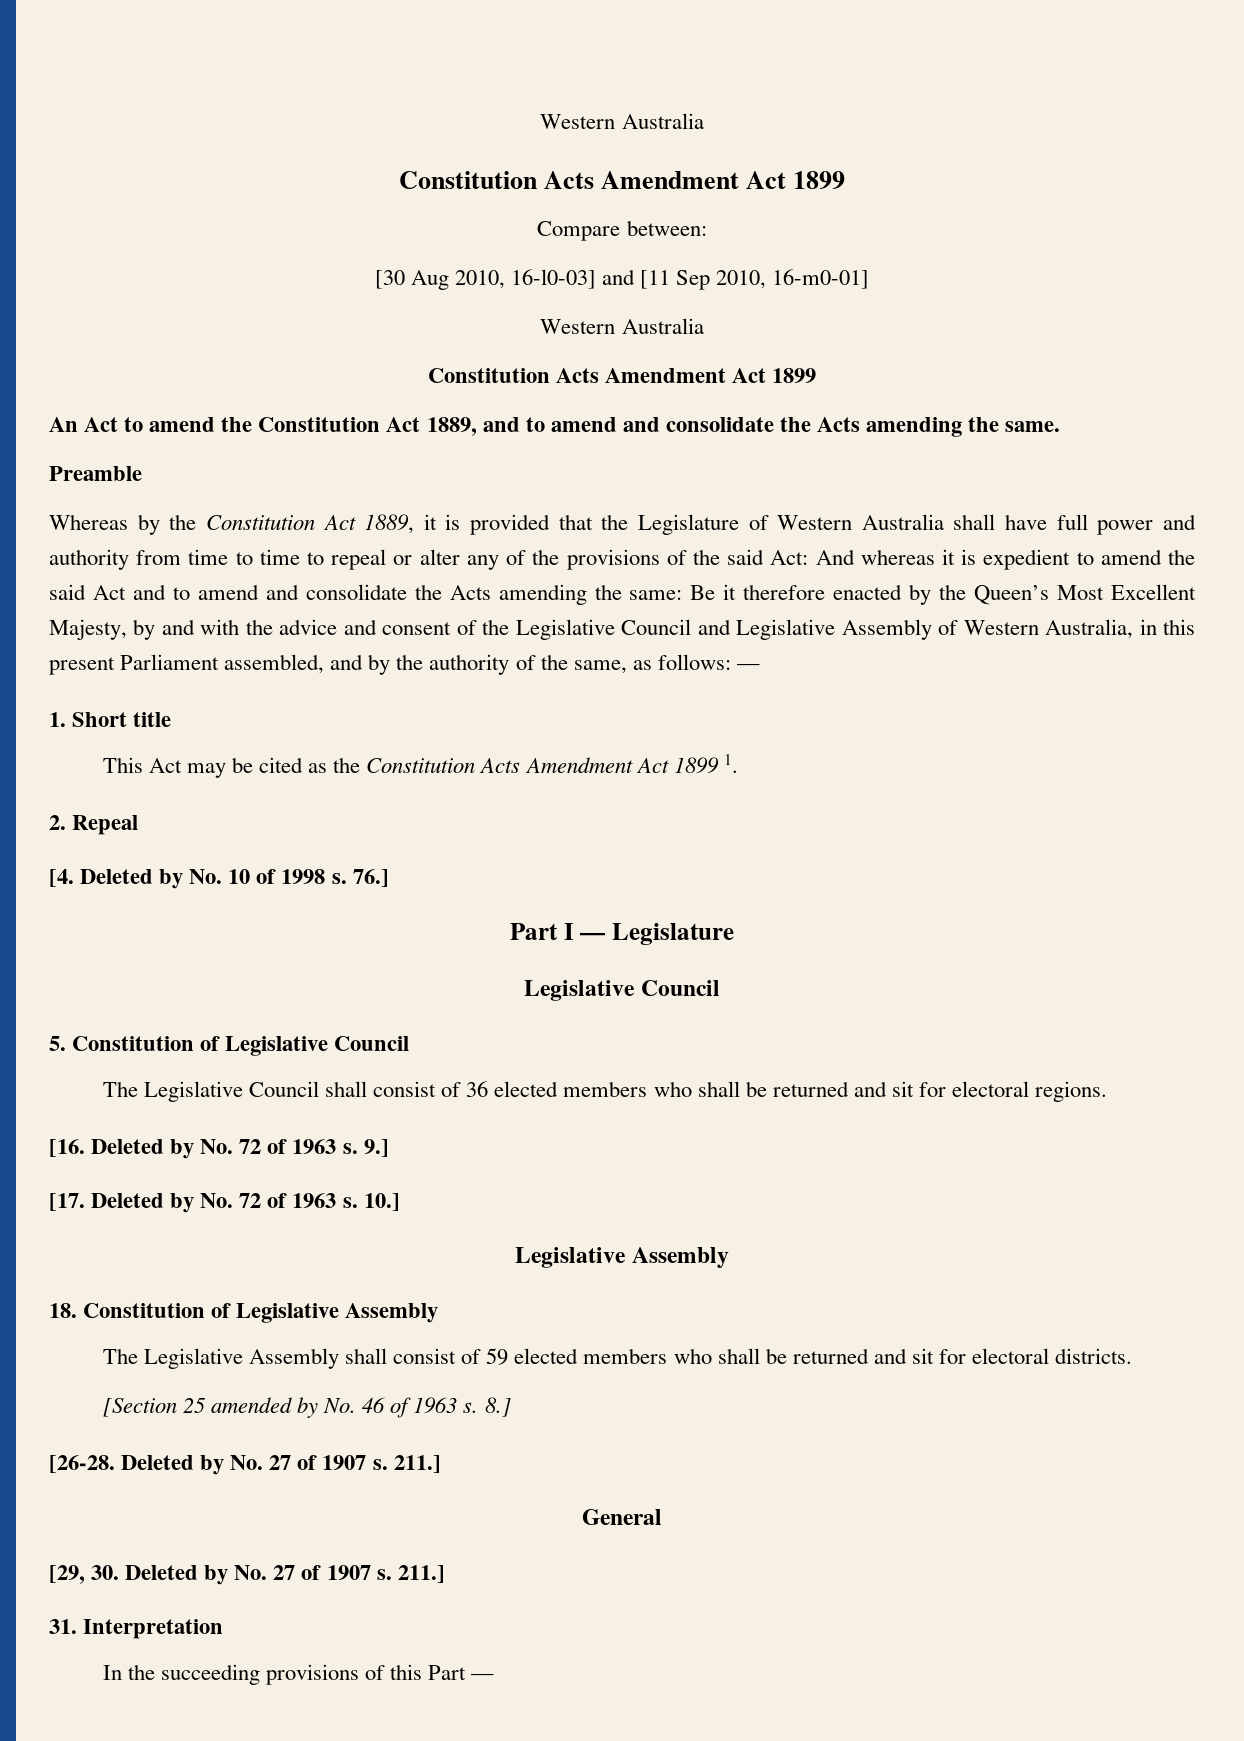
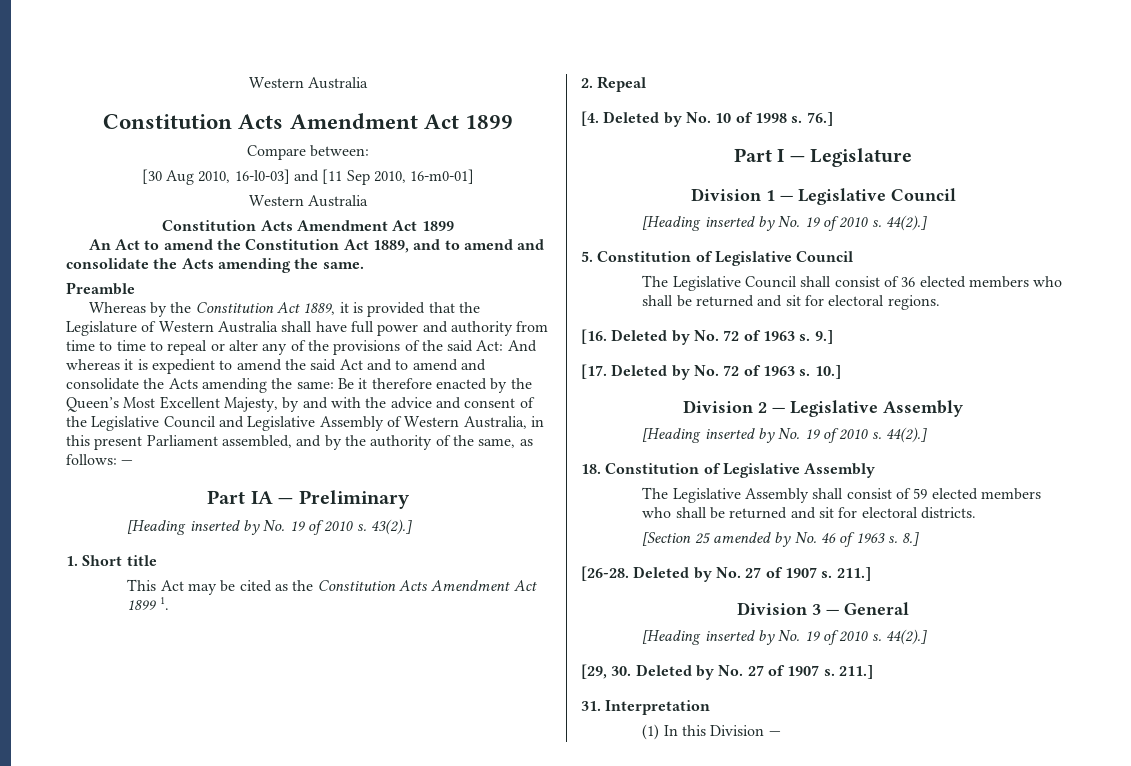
(760, 667) none -> [207,490,410,509] [127,519,413,535] // Part IA — Preliminary // [Heading inserted by No. 19 of 2010 s. 43(2).]
[524,980,720,1001] Legislative Council -> [690,188,956,205] [642,215,928,231] Division 1 — Legislative Council // [Heading inserted by No. 19 of 2010 s. 44(2).]
[515,1247,729,1268] Legislative Assembly -> [683,400,963,417] [642,427,928,443] Division 2 — Legislative Assembly // [Heading inserted by No. 19 of 2010 s. 44(2).]
[582,1509,662,1525] General -> [737,602,909,615] [642,629,928,645] Division 3 — General // [Heading inserted by No. 19 of 2010 s. 44(2).]
[102,1664,467,1685] In the succeeding provisions of this Part -> [642,724,765,740] (1) In this Division

